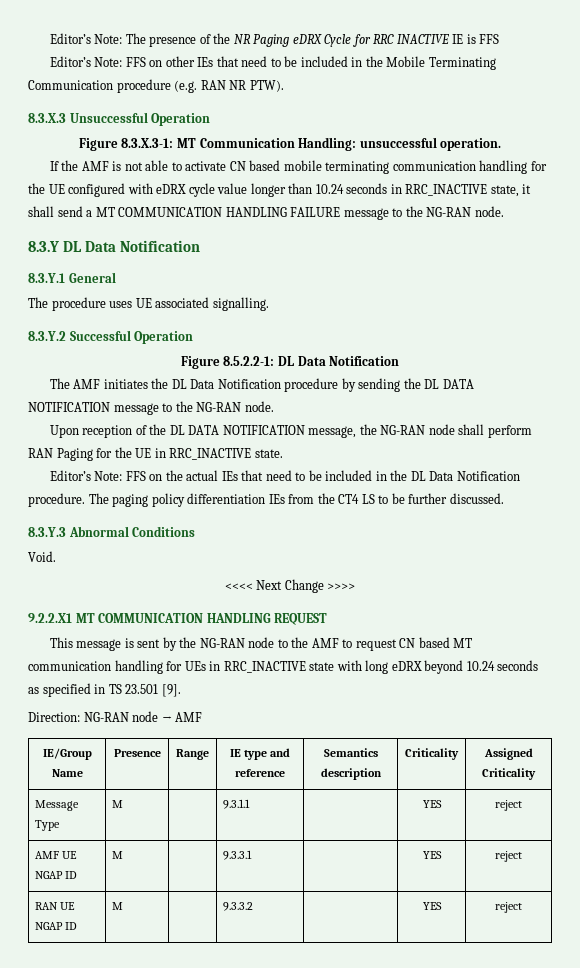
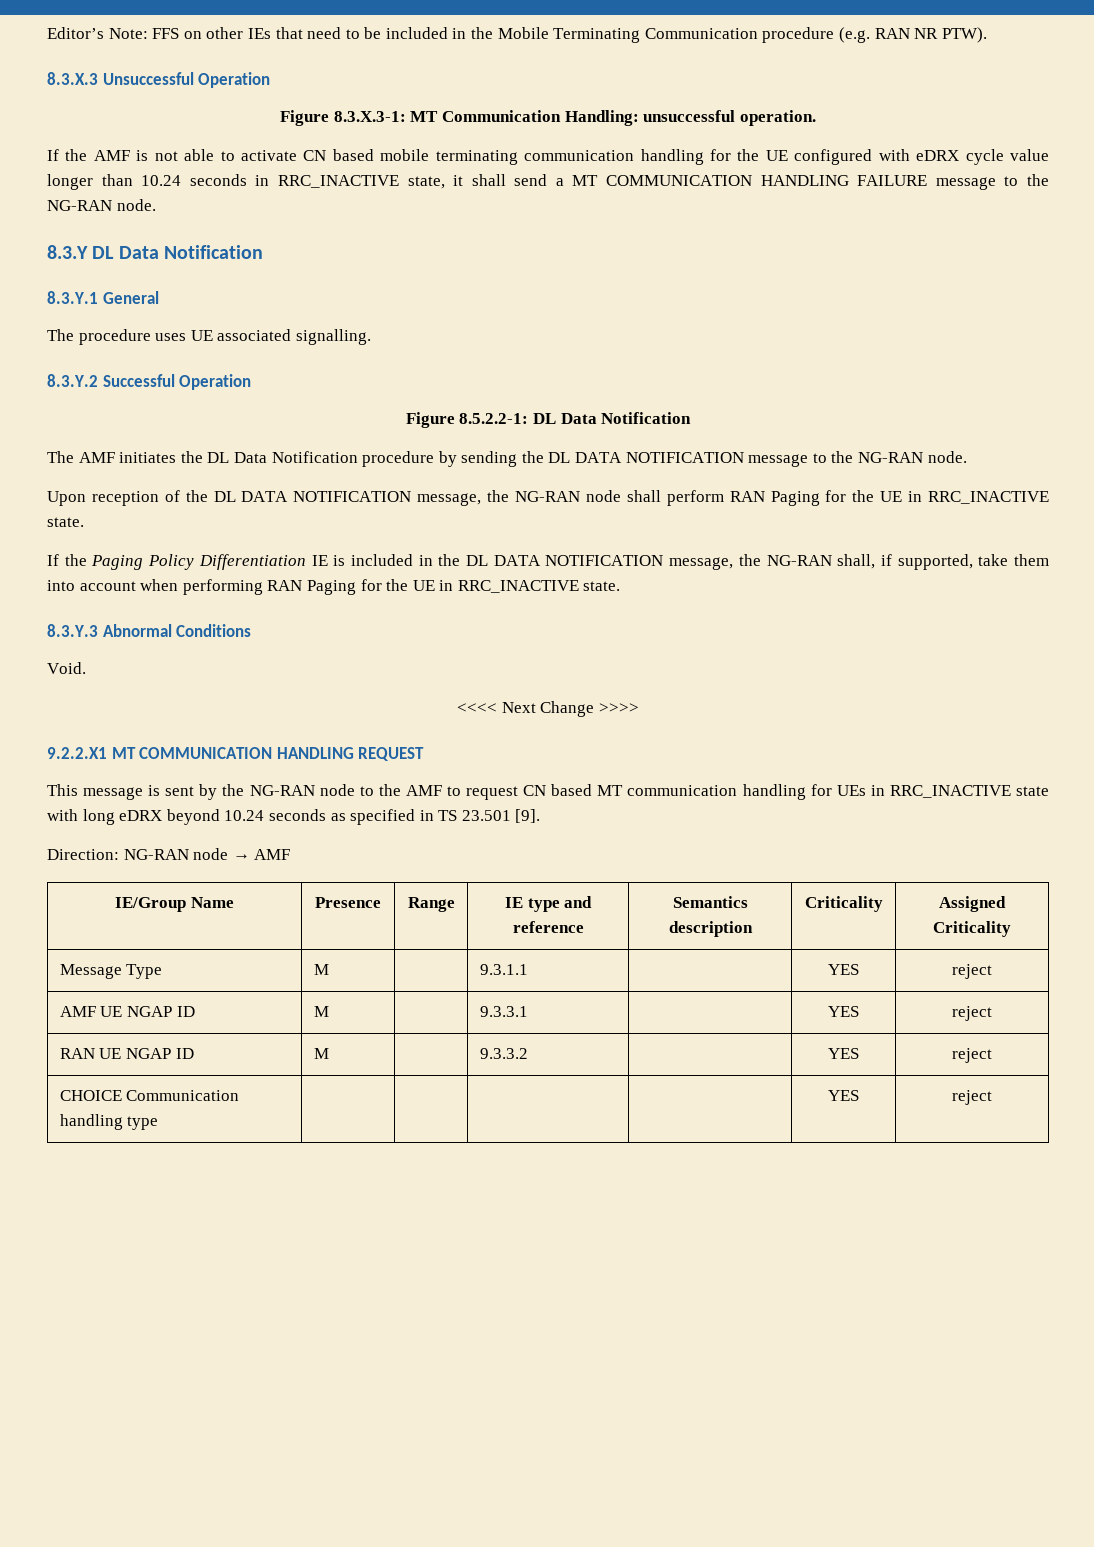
[49,33,500,47] [49,56,123,67] Editor’s Note: The presence of the NR Paging eDRX Cycle for RRC INACTIVE IE is FFS // Editor’s Note: -> [47,27,148,39] Editor’s Note:
[49,470,520,481] [28,493,504,507] Editor’s Note: FFS on the actual IEs that need to be included in the DL Data Notification procedure. The paging policy differentiation IEs from the CT4 LS to be further discussed. -> [47,554,1050,570] [47,579,621,595] If the Paging Policy Differentiation IE is included in the DL DATA NOTIFICATION message, the NG-RAN shall, if supported, take them into account when performing RAN Paging for the UE in RRC_INACTIVE state.
(522, 907) none -> [59,1090,240,1101] [59,1114,159,1130] [828,1090,859,1101] [952,1090,992,1105] // CHOICE Communication handling type | | | | | YES | reject

